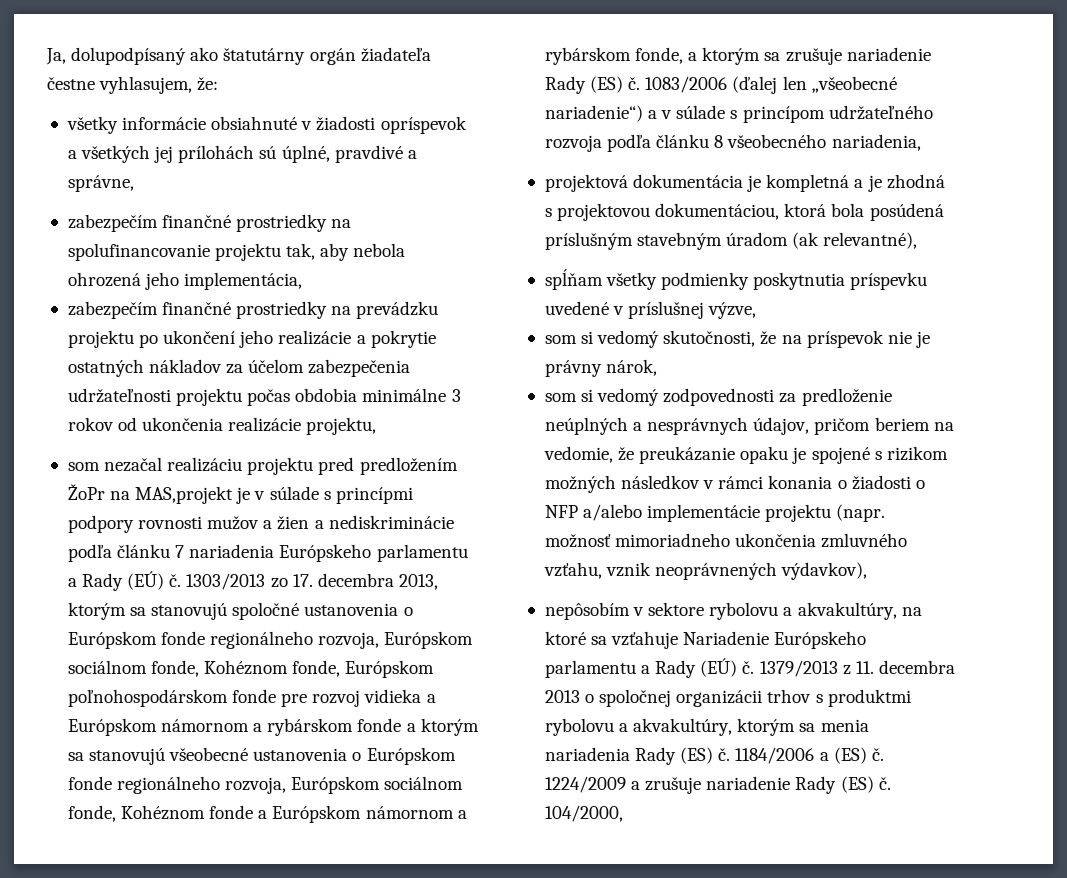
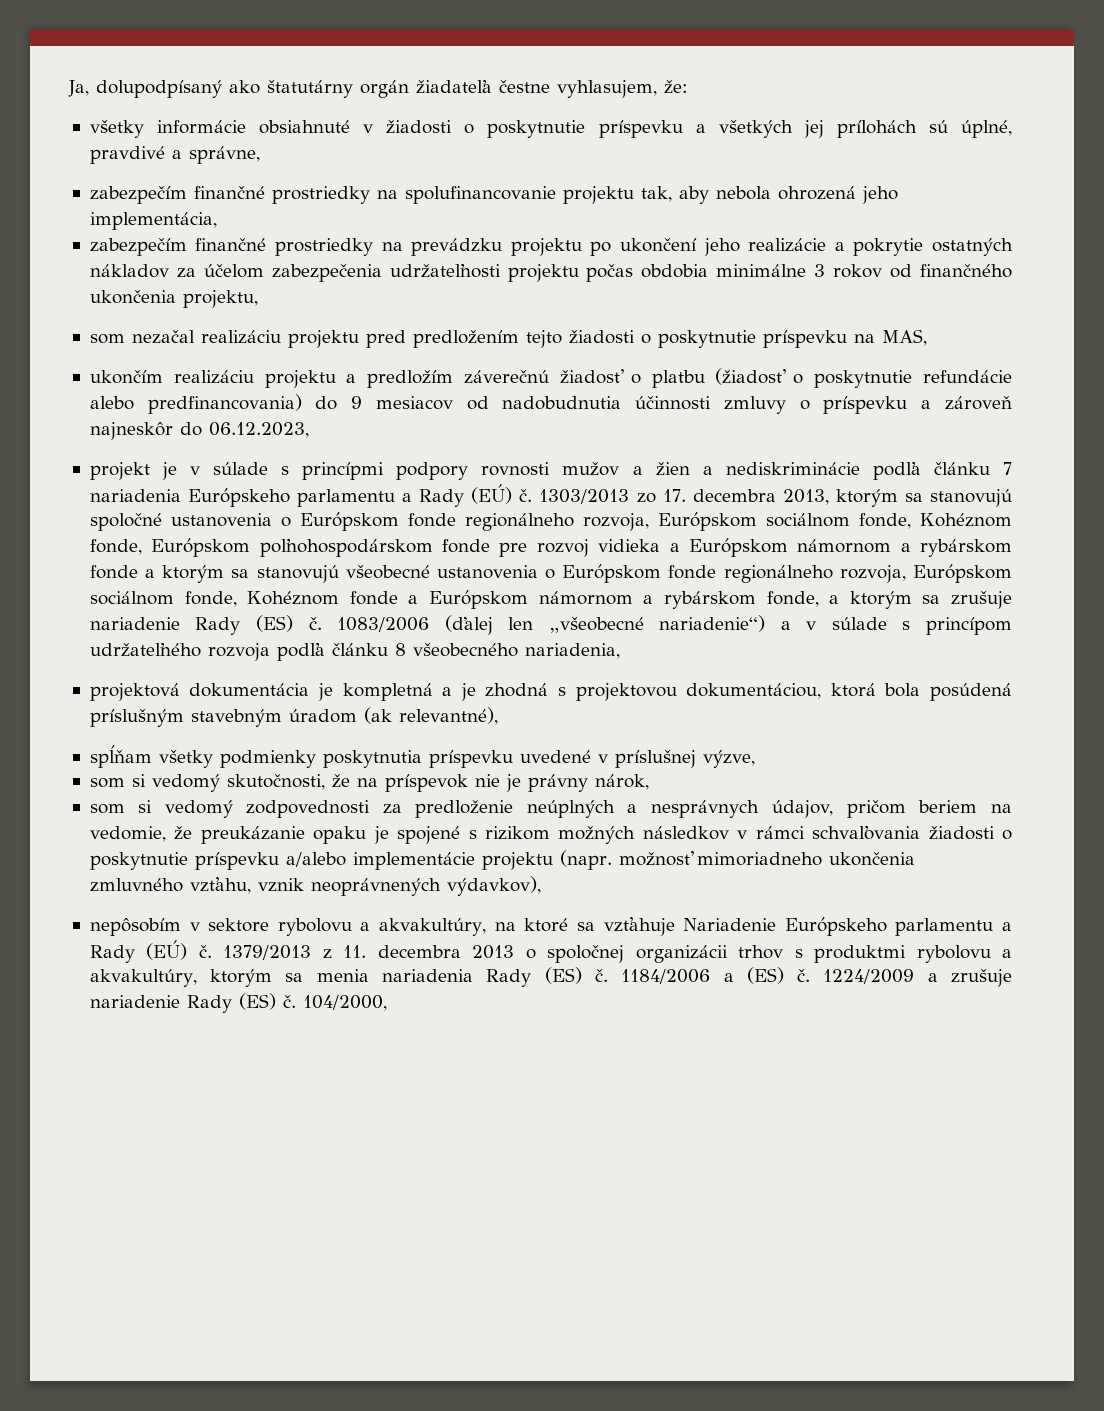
[380,116,467,134] opríspevok -> [464,120,683,138] o poskytnutie príspevku
[142,417,302,432] ukončenia realizácie -> [919,264,1012,278] [89,290,176,304] finančného ukončenia
[67,484,234,504] ŽoPr na MAS,projekt -> [525,329,927,348] [89,368,1013,388] [89,394,1012,414] [89,422,309,440] [89,462,150,480] tejto žiadosti o poskytnutie príspevku na MAS, // ukončím realizáciu projektu a predložím záverečnú žiadosť o platbu (žiadosť o poskytnutie refundácie alebo predfinancovania) do 9 mesiacov od nadobudnutia účinnosti zmluvy o príspevku a zároveň najneskôr do 06.12.2023, // projekt
[768,475,925,490] [544,505,578,518] konania o žiadosti o NFP -> [812,825,1013,840] [89,852,279,870] schvaľovania žiadosti o poskytnutie príspevku

